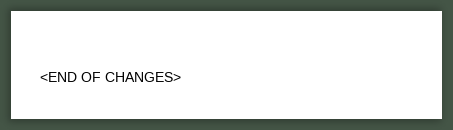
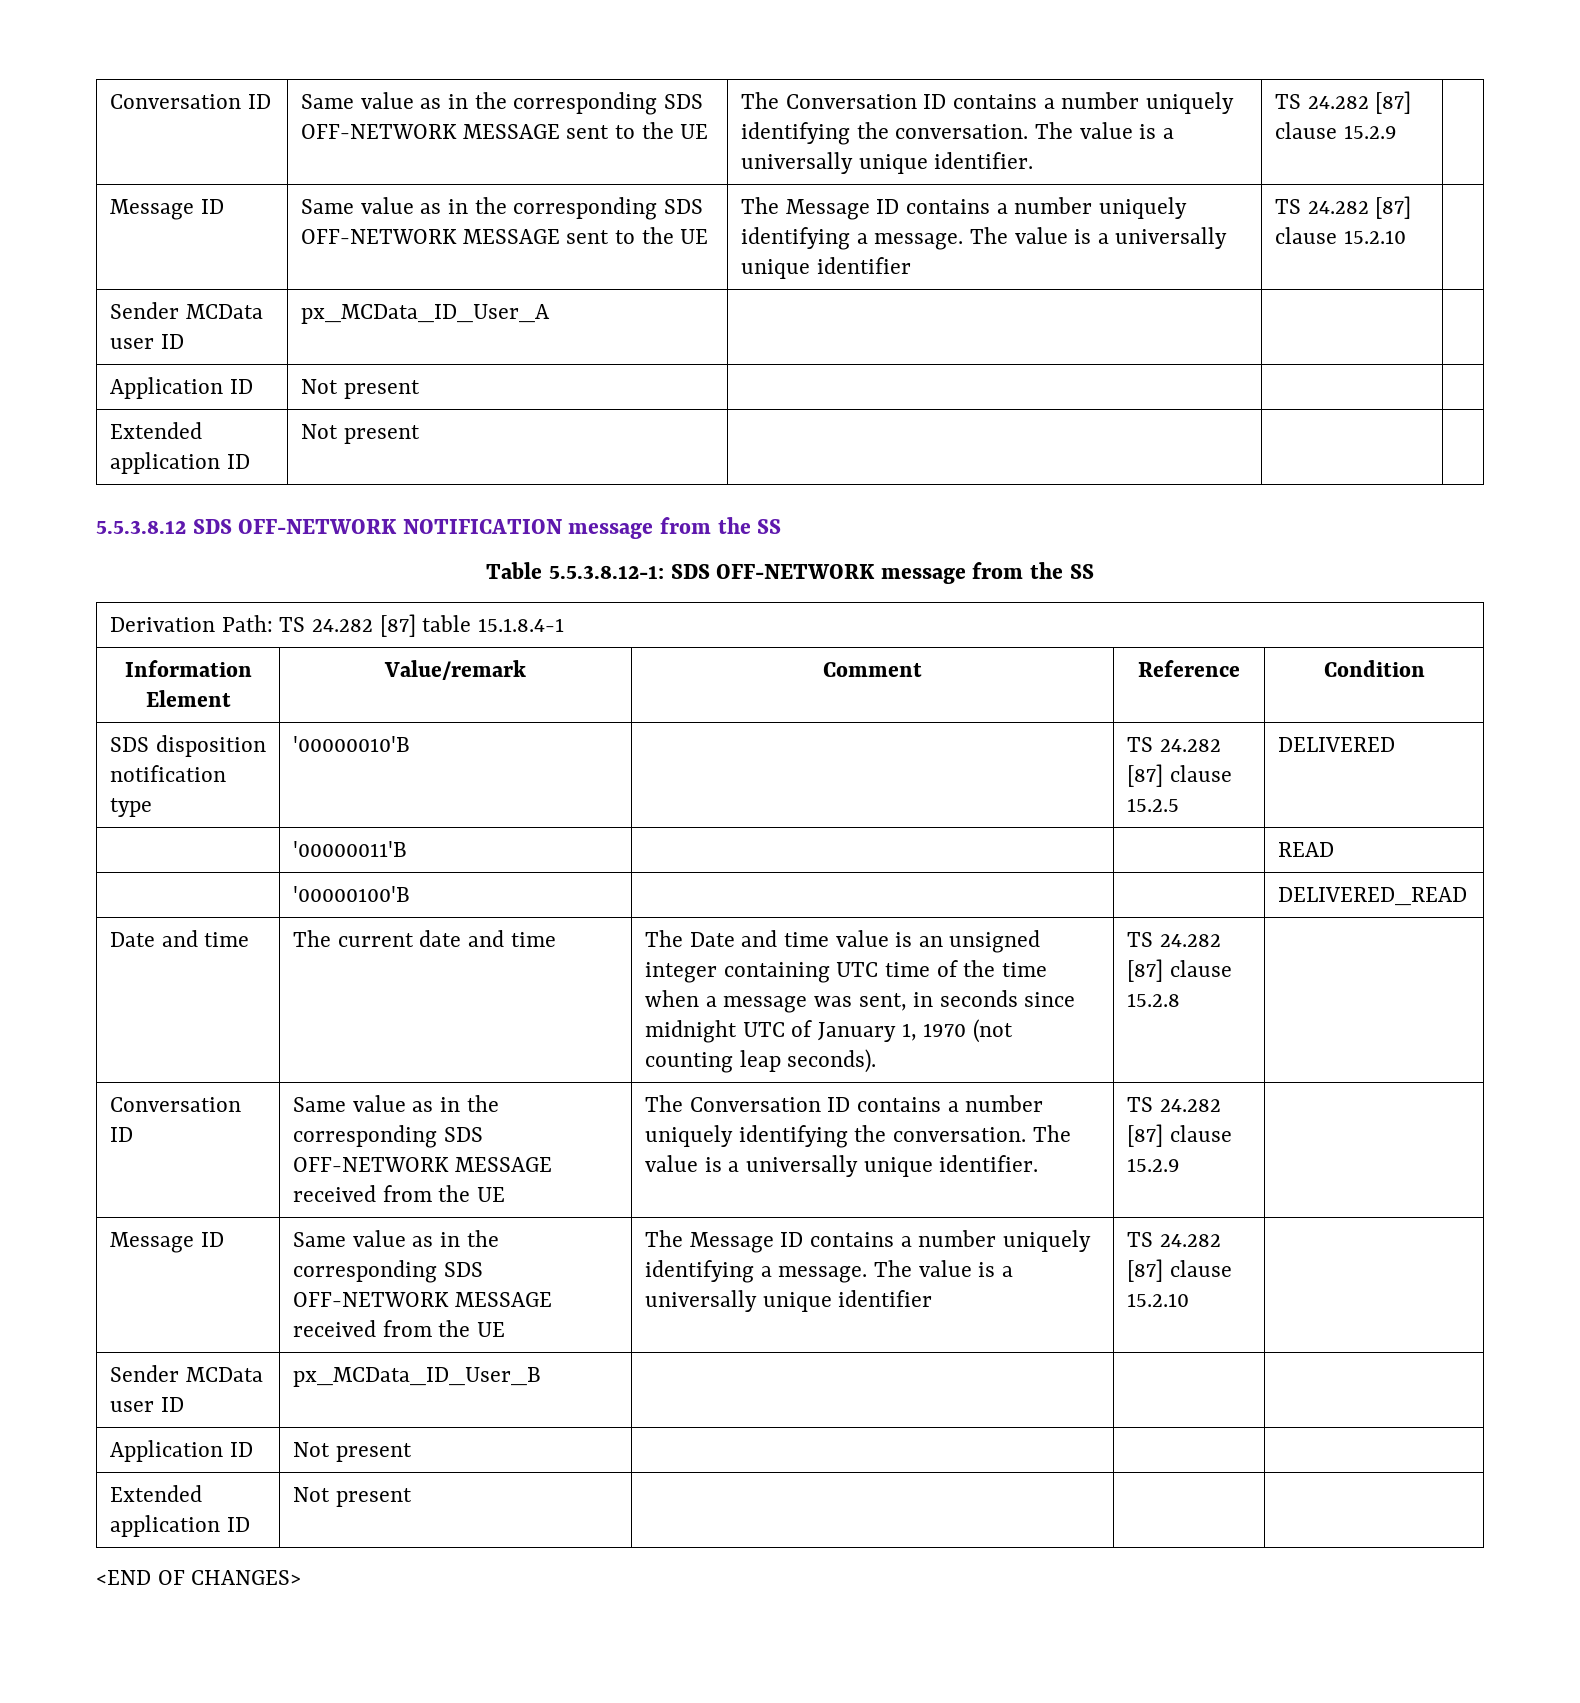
(40, 77) none -> [110,94,271,109] [301,92,703,115] [301,122,709,139] [741,92,1234,114] [741,122,1174,145] [741,152,1034,174] [1275,91,1412,114] [1275,122,1397,139] [110,199,224,220] [301,197,703,220] [301,227,709,244] [741,197,1187,220] [741,227,1228,250] [741,257,911,279] [1275,196,1412,219] [1275,227,1406,244] [110,302,263,319] [110,334,184,349] [301,304,551,324] [110,377,253,399] [301,379,420,399] [110,422,203,439] [110,452,250,474] [301,424,420,444] [96,517,782,539] [486,562,1094,584] [110,614,564,637] [124,660,252,677] [145,690,231,707] [383,660,526,680] [823,662,922,677] [1138,660,1240,677] [1323,660,1425,677] [110,735,266,757] [110,765,227,782] [110,798,153,817] [293,736,411,752] [1127,737,1221,752] [1127,764,1232,787] [1127,798,1180,812] [1278,737,1396,752] [293,841,408,857] [1278,842,1335,857] [293,886,411,902] [1278,887,1468,906] [110,930,250,947] [293,930,556,947] [645,930,1041,953] [645,960,1047,983] [645,990,1076,1013] [645,1019,1013,1043] [645,1049,877,1073] [1127,932,1221,947] [1127,959,1232,982] [1127,993,1181,1007] [110,1097,242,1112] [110,1127,134,1142] [293,1095,499,1112] [293,1125,483,1148] [293,1157,552,1172] [293,1185,505,1202] [645,1095,1044,1112] [645,1125,1071,1148] [645,1155,1039,1177] [1127,1097,1221,1112] [1127,1124,1232,1147] [1127,1158,1181,1172] [110,1232,224,1253] [293,1230,499,1247] [293,1260,483,1283] [293,1292,552,1307] [293,1320,505,1337] [645,1230,1091,1253] [645,1260,1013,1283] [645,1290,933,1312] [1127,1232,1221,1247] [1127,1259,1232,1282] [1127,1293,1190,1307] [110,1365,263,1382] [110,1397,184,1412] [293,1367,542,1387] [110,1440,253,1462] [293,1442,412,1462] [110,1485,203,1502] [110,1515,250,1537] [293,1487,412,1507] Conversation ID | Same value as in the corresponding SDS OFF-NETWORK MESSAGE sent to the UE | The Conversation ID contains a number uniquely identifying the conversation. The value is a universally unique identifier. | TS 24.282 [87] clause 15.2.9 | // Message ID | Same value as in the corresponding SDS OFF-NETWORK MESSAGE sent to the UE | The Message ID contains a number uniquely identifying a message. The value is a universally unique identifier | TS 24.282 [87] clause 15.2.10 | // Sender MCData user ID | px_MCData_ID_User_A | | | // Application ID | Not present | | | // Extended application ID | Not present | | | // 5.5.3.8.12 SDS OFF-NETWORK NOTIFICATION message from the SS // Table 5.5.3.8.12-1: SDS OFF-NETWORK message from the SS // Derivation Path: TS 24.282 [87] table 15.1.8.4-1 // Information Element | Value/remark | Comment | Reference | Condition // SDS disposition notification type | '00000010'B | | TS 24.282 [87] clause 15.2.5 | DELIVERED // | '00000011'B | | | READ // | '00000100'B | | | DELIVERED_READ // Date and time | The current date and time | The Date and time value is an unsigned integer containing UTC time of the time when a message was sent, in seconds since midnight UTC of January 1, 1970 (not counting leap seconds). | TS 24.282 [87] clause 15.2.8 | // Conversation ID | Same value as in the corresponding SDS OFF-NETWORK MESSAGE received from the UE | The Conversation ID contains a number uniquely identifying the conversation. The value is a universally unique identifier. | TS 24.282 [87] clause 15.2.9 | // Message ID | Same value as in the corresponding SDS OFF-NETWORK MESSAGE received from the UE | The Message ID contains a number uniquely identifying a message. The value is a universally unique identifier | TS 24.282 [87] clause 15.2.10 | // Sender MCData user ID | px_MCData_ID_User_B | | | // Application ID | Not present | | | // Extended application ID | Not present | | | //

